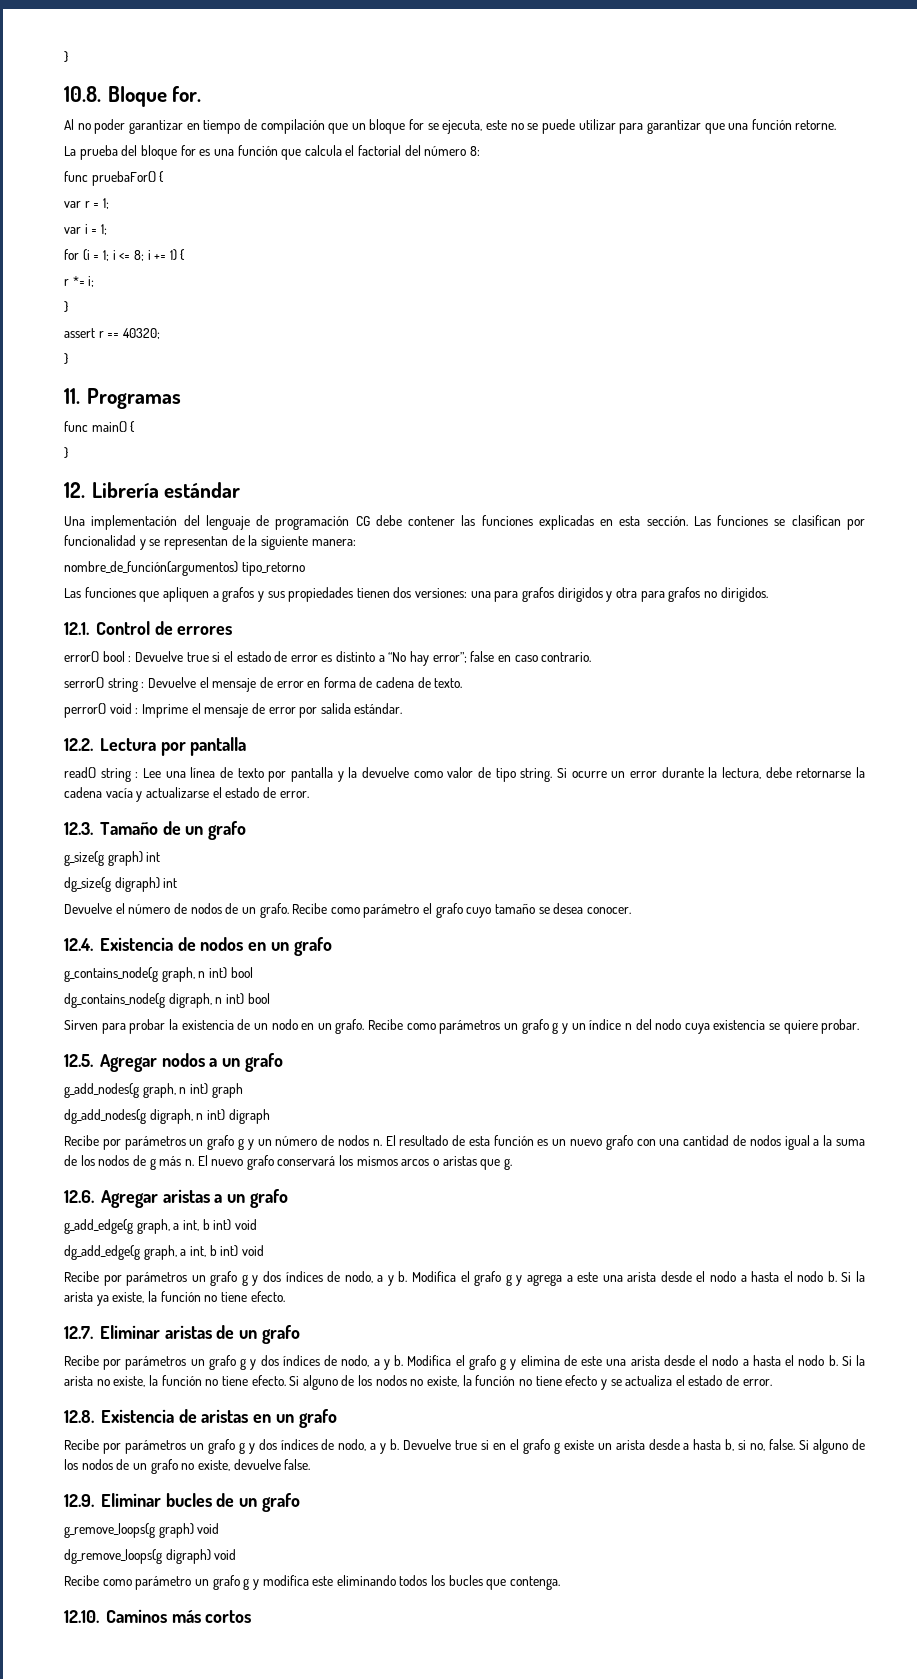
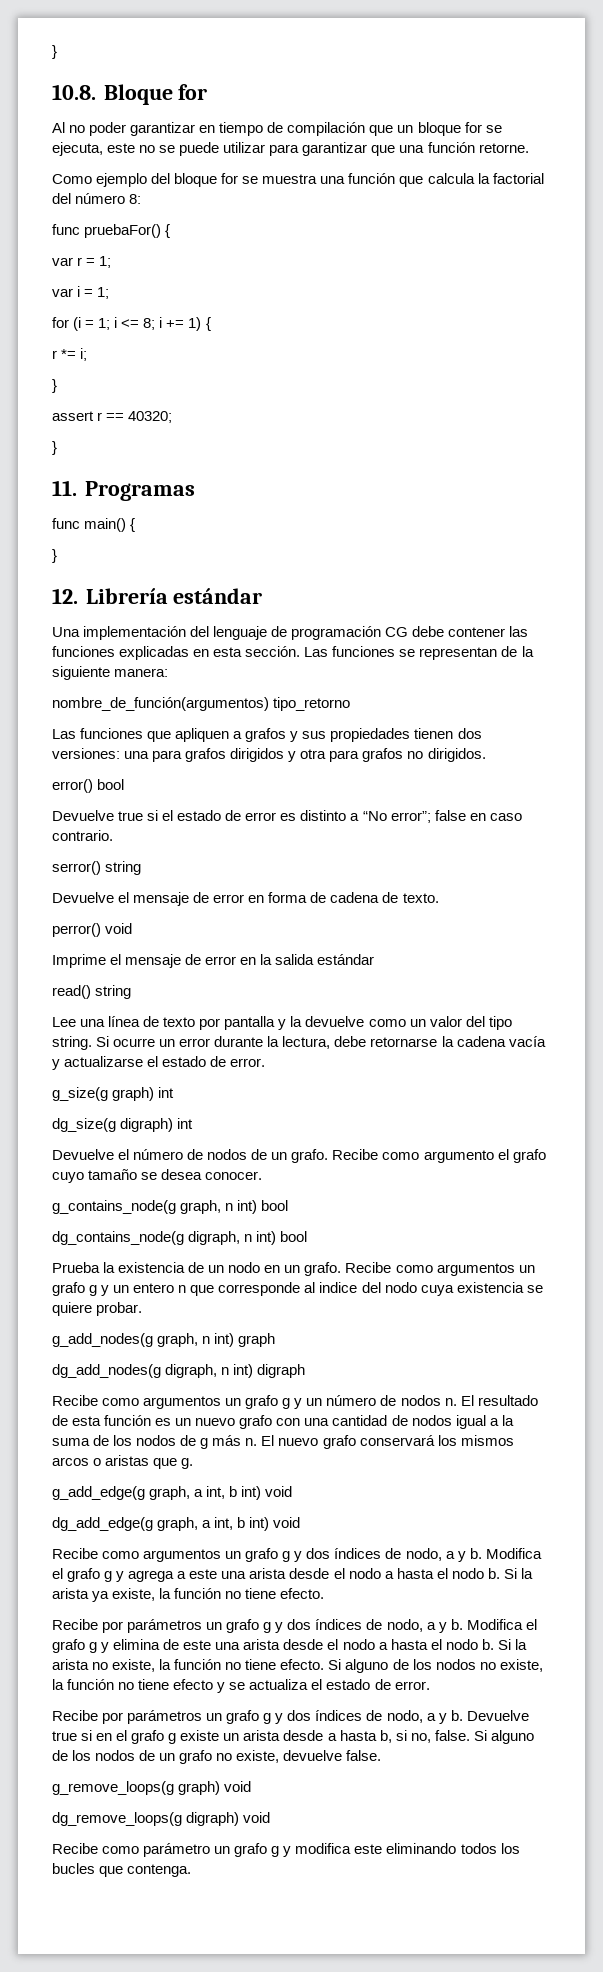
[172,86,202,102] for. -> [178,84,208,100] for
[64,145,118,160] La prueba -> [52,173,148,187] Como ejemplo
[199,149,211,156] es -> [242,174,318,184] se muestra
[345,145,355,156] el -> [477,173,490,184] la
[791,515,866,530] [64,535,161,550] clasifican por funcionalidad y se -> (416, 653) none
[64,621,233,635] // 12.1. Control de errores -> (486, 755) none
[128,656,132,662] : -> (125, 784) //
[410,651,430,666] hay -> (387, 816) none
[141,682,145,688] : -> (142, 868) //
[135,708,139,714] : -> (133, 928) //
[299,703,403,718] [64,737,247,756] por salida estándar. // 12.2. Lectura por pantalla -> [240,954,375,965] en la salida estándar
[135,772,139,778] : -> (132, 992) //
[447,767,491,778] valor de -> [409,1016,485,1027] un valor del
[64,821,247,840] // 12.3. Tamaño de un grafo -> (266, 1062) none
[363,904,420,918] parámetro -> [423,1150,494,1163] argumento
[64,937,333,956] // 12.4. Existencia de nodos en un grafo -> (263, 1175) none
[64,1019,166,1034] Sirven para probar -> [52,1262,100,1273] Prueba
[439,1019,632,1034] parámetros un grafo g y un índice n -> [436,1263,535,1276] [52,1282,358,1296] argumentos un grafo g y un entero n que corresponde al indice
[64,1053,284,1072] // 12.5. Agregar nodos a un grafo -> (143, 1309) none
[102,1136,186,1150] por parámetros -> [102,1396,222,1409] como argumentos
[64,1189,289,1208] // 12.6. Agregar aristas a un grafo -> (194, 1463) none
[103,1272,188,1286] por parámetros -> [102,1549,222,1562] como argumentos
[64,1325,301,1344] // 12.7. Eliminar aristas de un grafo -> (325, 1593) none
[64,1409,338,1428] // 12.8. Existencia de aristas en un grafo -> (430, 1685) none
[64,1493,301,1512] // 12.9. Eliminar bucles de un grafo -> (382, 1755) none
[64,1609,252,1623] // 12.10. Caminos más cortos -> (192, 1870) none

